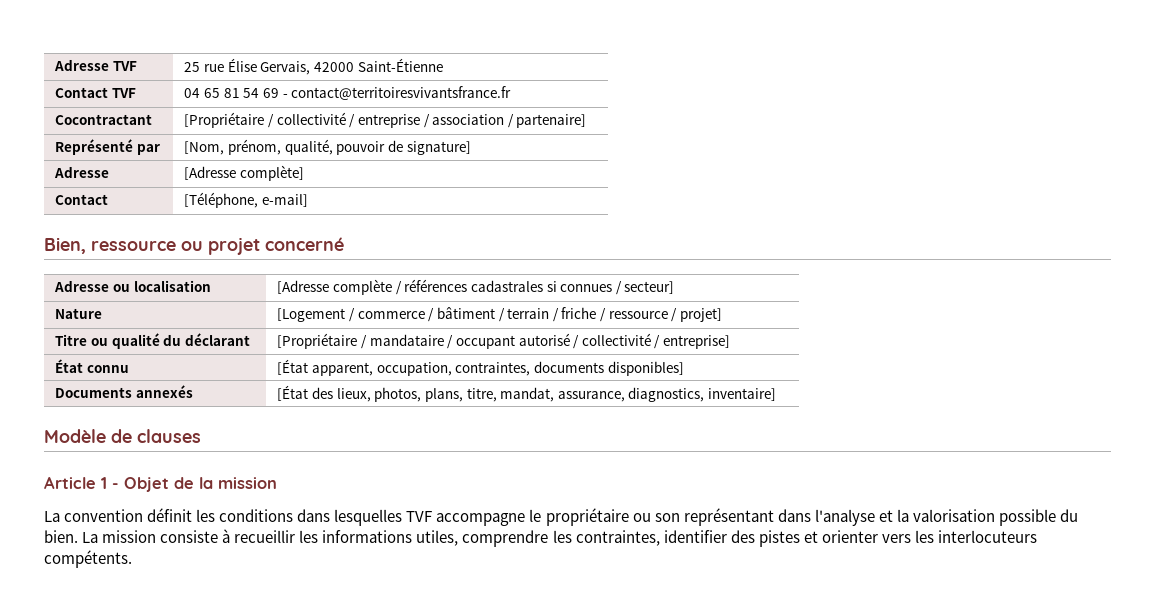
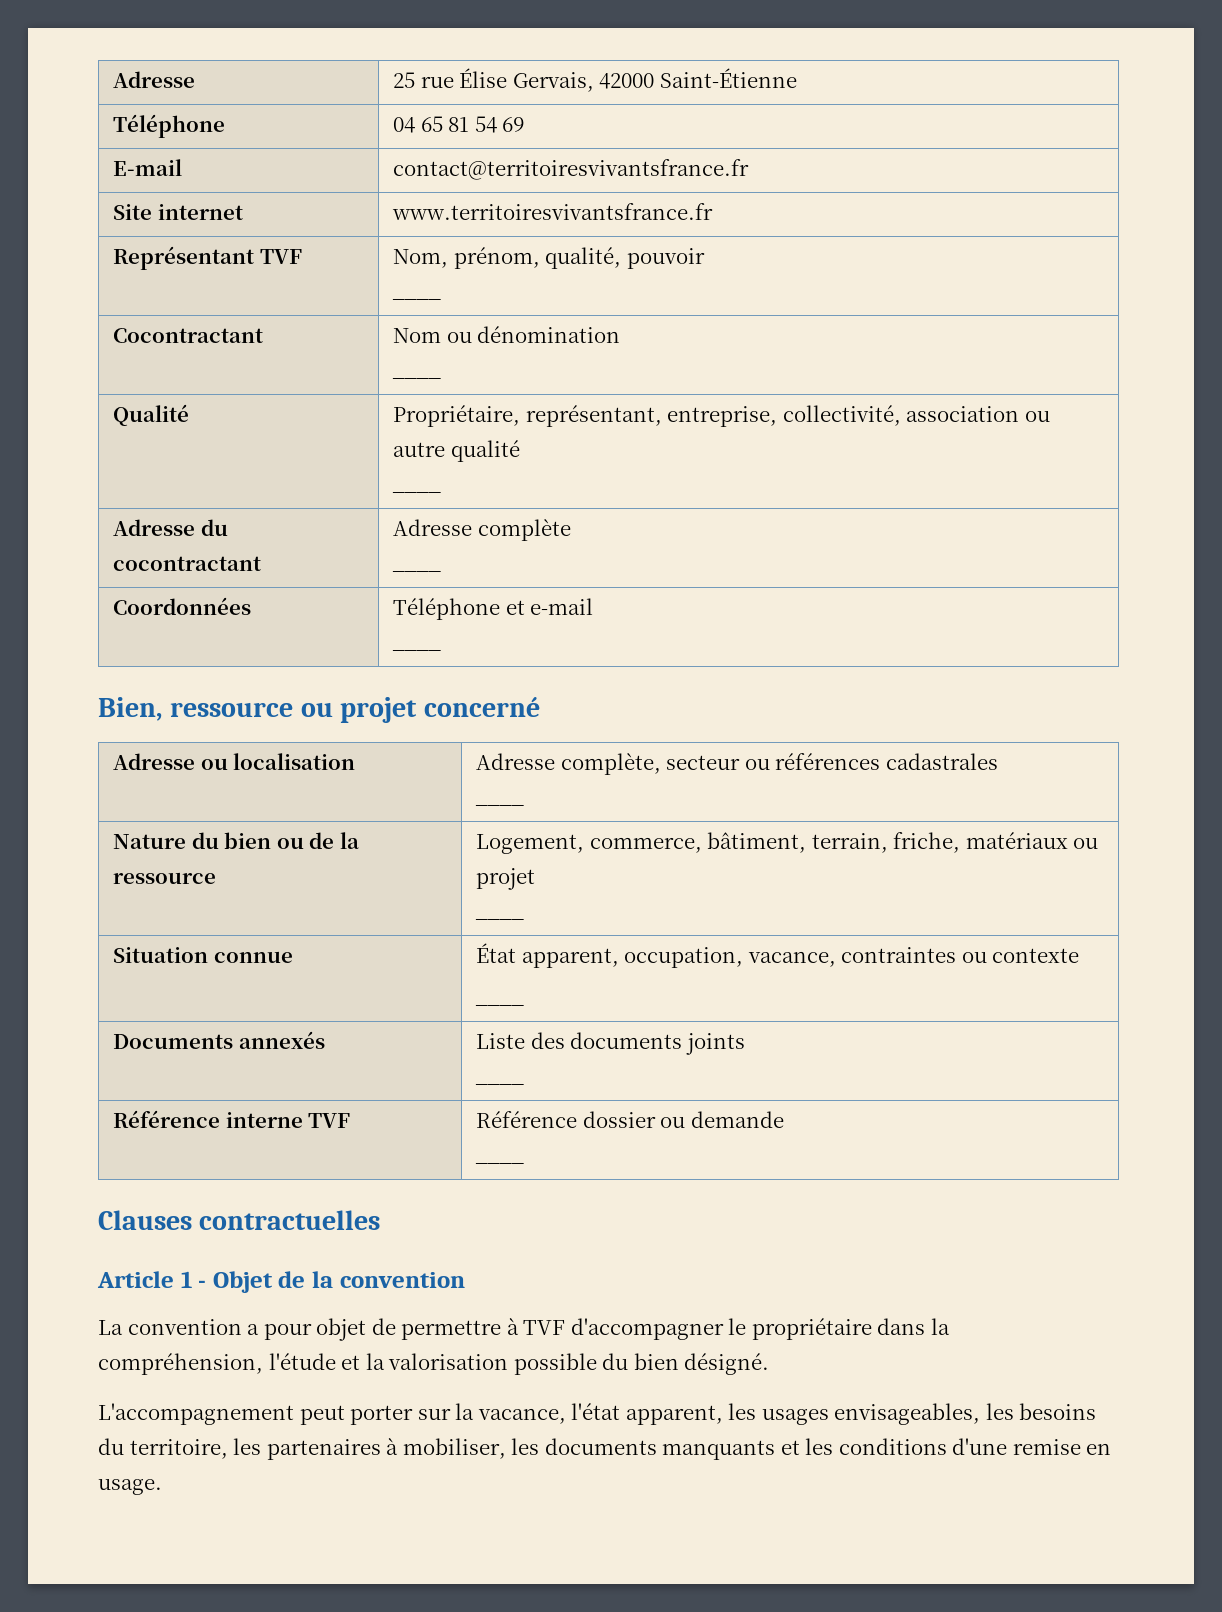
[54,59,137,71] Adresse TVF -> [113,71,196,88] Adresse
[55,87,136,98] Contact TVF -> [113,114,226,138] Téléphone
[282,94,288,98] - -> [113,159,183,176] // E-mail |
[55,114,153,125] [184,112,587,128] [55,139,160,155] [184,139,471,155] [54,166,110,178] [184,165,304,181] [55,194,109,205] [184,192,308,208] Cocontractant | [Propriétaire / collectivité / entreprise / association / partenaire] // Représenté par | [Nom, prénom, qualité, pouvoir de signature] // Adresse | [Adresse complète] // Contact | [Téléphone, e-mail] -> [113,204,243,220] [392,203,714,220] [113,246,302,270] [393,247,705,269] [392,299,442,300] [113,328,264,343] [393,326,621,343] [392,378,442,379] [113,404,190,426] [393,405,1050,427] [393,440,520,462] [392,492,442,493] [113,519,228,536] [113,556,262,571] [393,519,571,541] [392,571,442,572] [113,597,252,615] [393,598,594,620] [392,650,442,651] Site internet | www.territoiresvivantsfrance.fr // Représentant TVF | Nom, prénom, qualité, pouvoir // ____ // Cocontractant | Nom ou dénomination // ____ // Qualité | Propriétaire, représentant, entreprise, collectivité, association ou autre qualité // ____ // Adresse du cocontractant | Adresse complète // ____ // Coordonnées | Téléphone et e-mail // ____
[277,279,675,295] [55,308,103,319] [277,307,723,322] [55,333,250,349] [277,333,731,349] [55,359,129,373] [277,359,684,376] [55,385,193,398] [277,385,777,402] [44,429,201,443] [Adresse complète / références cadastrales si connues / secteur] // Nature | [Logement / commerce / bâtiment / terrain / friche / ressource / projet] // Titre ou qualité du déclarant | [Propriétaire / mandataire / occupant autorisé / collectivité / entreprise] // État connu | [État apparent, occupation, contraintes, documents disponibles] // Documents annexés | [État des lieux, photos, plans, titre, mandat, assurance, diagnostics, inventaire] // Modèle de clauses -> [476,753,998,775] [475,805,525,806] [113,832,359,849] [113,872,217,884] [476,832,1099,854] [476,868,536,890] [475,919,525,920] [113,947,293,963] [476,943,1080,968] [475,1005,525,1006] [113,1031,325,1049] [476,1032,745,1055] [475,1084,525,1085] [113,1110,351,1128] [476,1111,784,1128] [475,1163,525,1164] [98,1210,381,1230] Adresse complète, secteur ou références cadastrales // ____ // Nature du bien ou de la ressource | Logement, commerce, bâtiment, terrain, friche, matériaux ou projet // ____ // Situation connue | État apparent, occupation, vacance, contraintes ou contexte // ____ // Documents annexés | Liste des documents joints // ____ // Référence interne TVF | Référence dossier ou demande // ____ // Clauses contractuelles
[218,477,277,489] mission -> [339,1272,465,1288] convention
[147,508,875,526] définit les conditions dans lesquelles TVF accompagne le propriétaire ou son représentant dans l'analyse -> [247,1318,950,1341] [98,1353,336,1375] a pour objet de permettre à TVF d'accompagner le propriétaire dans la compréhension, l'étude
[44,529,1037,547] [44,550,132,568] bien. La mission consiste à recueillir les informations utiles, comprendre les contraintes, identifier des pistes et orienter vers les interlocuteurs compétents. -> [633,1353,770,1375] [98,1403,1097,1425] [98,1438,1112,1460] [98,1479,162,1495] bien désigné. // L'accompagnement peut porter sur la vacance, l'état apparent, les usages envisageables, les besoins du territoire, les partenaires à mobiliser, les documents manquants et les conditions d'une remise en usage.

